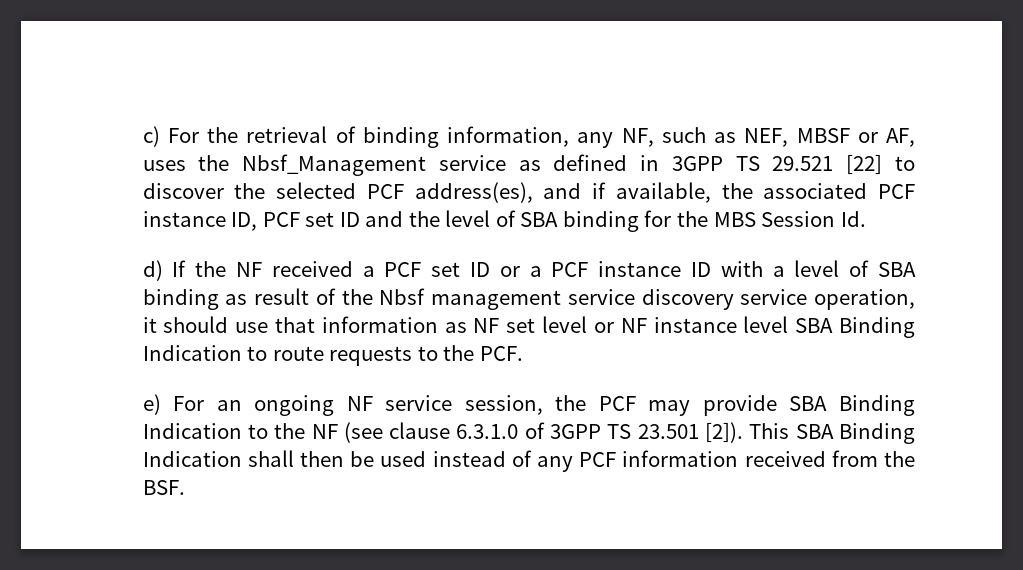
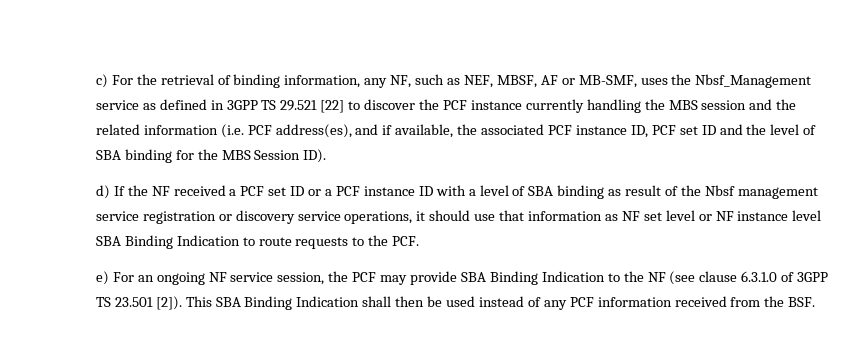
[796,128,916,147] MBSF or AF, -> [496,75,637,88] MBSF, AF or MB-SMF,
[276,182,357,199] selected -> [442,99,797,113] [95,124,244,138] PCF instance currently handling the MBS session and the related information (i.e.
[840,211,866,227] Id. -> [303,149,327,163] ID).
(635, 297) none -> [142,211,232,224] registration or
[814,289,915,310] operation, -> [344,211,413,224] operations,

